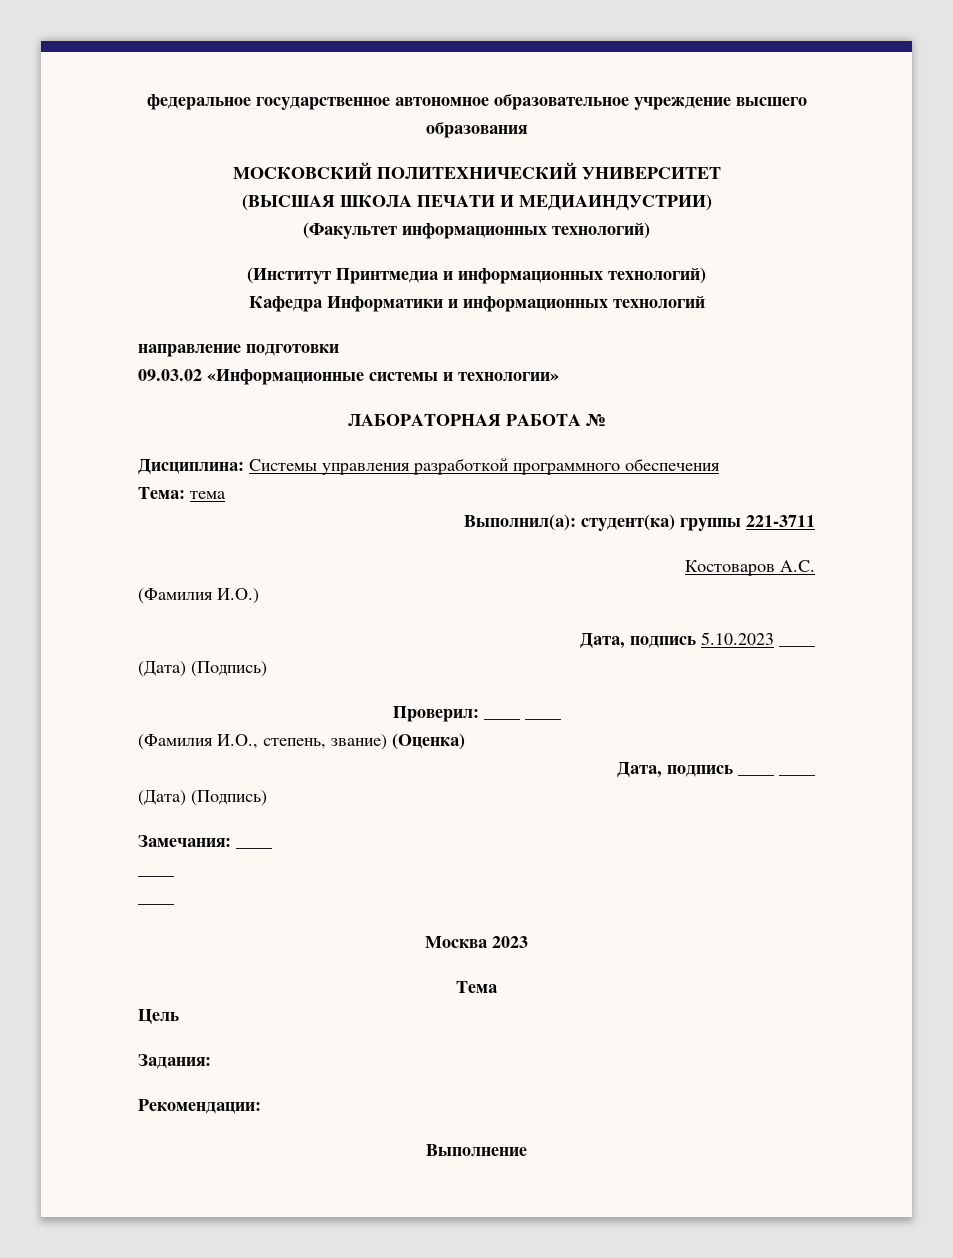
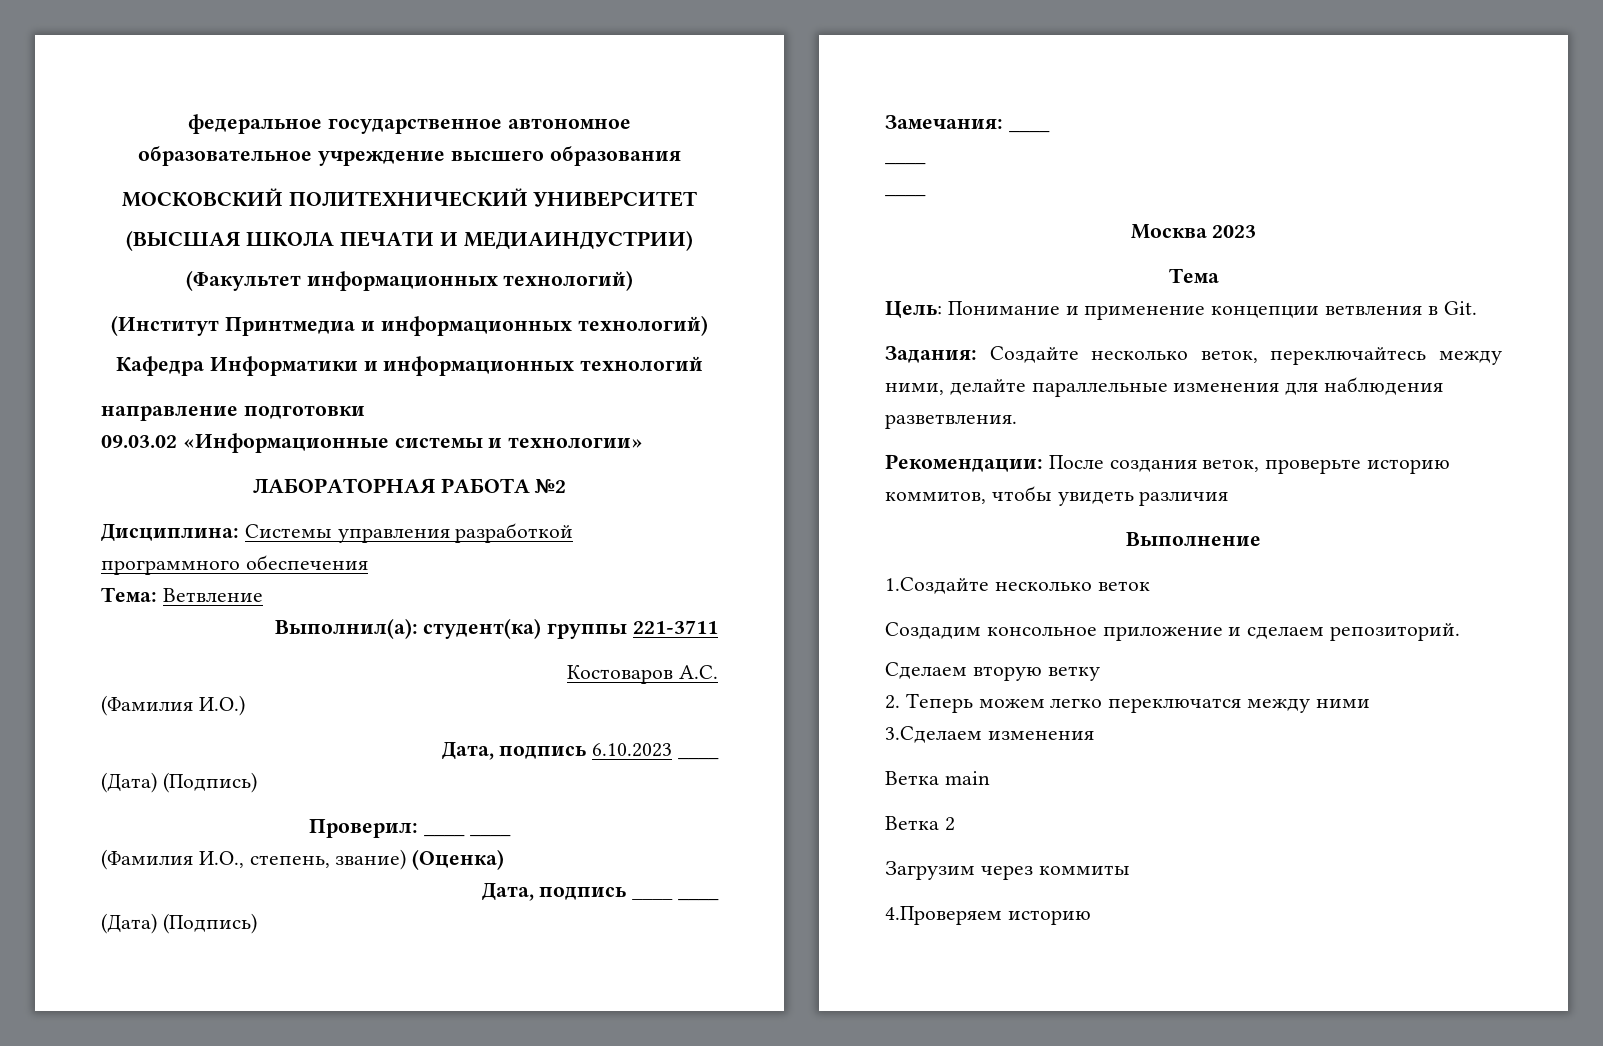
[585,414,606,426] № -> [534,479,567,493] №2
[190,491,226,499] тема -> [162,588,263,602] Ветвление
[701,632,774,645] 5.10.2023 -> [592,743,673,757] 6.10.2023
[138,1009,179,1025] [138,1054,211,1069] [138,1099,261,1114] [426,1144,527,1156] Цель // Задания: // Рекомендации: // Выполнение -> [885,301,1477,320] [885,346,1502,365] [885,377,1444,397] [885,414,1017,429] [885,454,1451,474] [885,486,1229,506] [1126,532,1261,546] [885,577,1150,594] [885,622,1461,641] [885,662,1100,681] [885,693,1370,713] [885,726,1094,743] [885,771,990,785] [885,816,955,831] [885,861,1130,880] [885,906,1091,925] Цель: Понимание и применение концепции ветвления в Git. // Задания: Создайте несколько веток, переключайтесь между ними, делайте параллельные изменения для наблюдения разветвления. // Рекомендации: После создания веток, проверьте историю коммитов, чтобы увидеть различия // Выполнение // 1.Создайте несколько веток // Создадим консольное приложение и сделаем репозиторий. // Сделаем вторую ветку // 2. Теперь можем легко переключатся между ними // 3.Сделаем изменения // Ветка main // Ветка 2 // Загрузим через коммиты // 4.Проверяем историю

